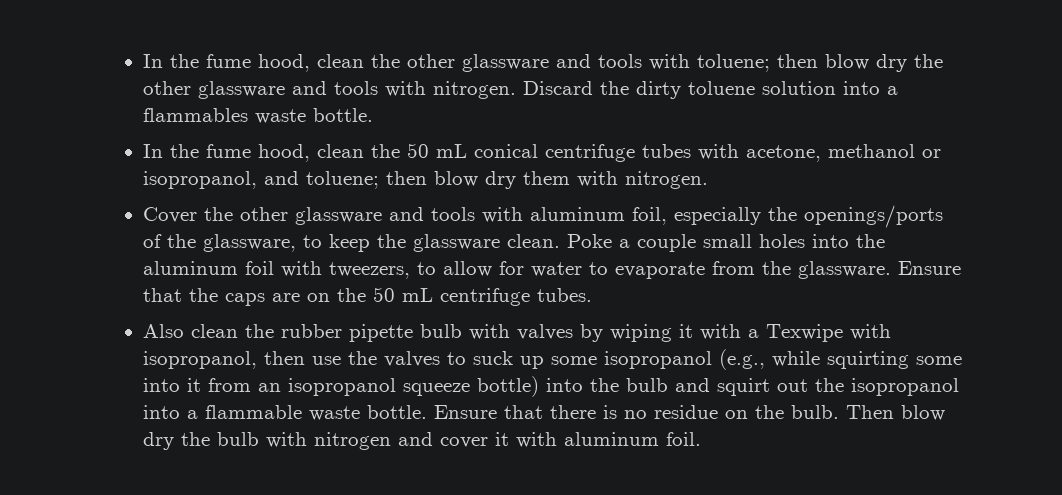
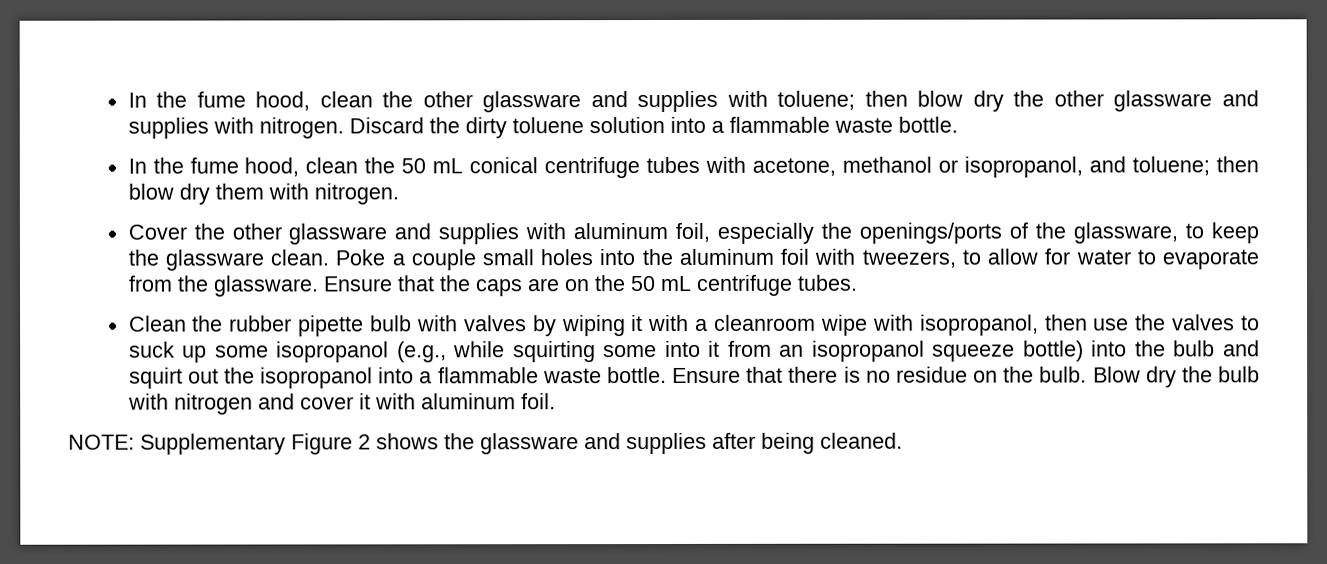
[598,54,643,68] tools -> [637,90,719,113] supplies
[334,81,379,95] tools -> [127,117,209,139] supplies
[143,108,249,122] flammables -> [728,116,830,133] flammable
[431,207,476,221] tools -> [438,223,520,245] supplies
[143,324,239,338] Also clean -> [128,315,187,332] Clean
[766,324,844,342] Texwipe -> [714,314,868,336] cleanroom wipe
[846,405,946,421] Then blow -> [1092,366,1141,383] Blow
(702, 439) none -> [68,432,903,455] // NOTE: Supplementary Figure 2 shows the glassware and supplies after being cleaned.

